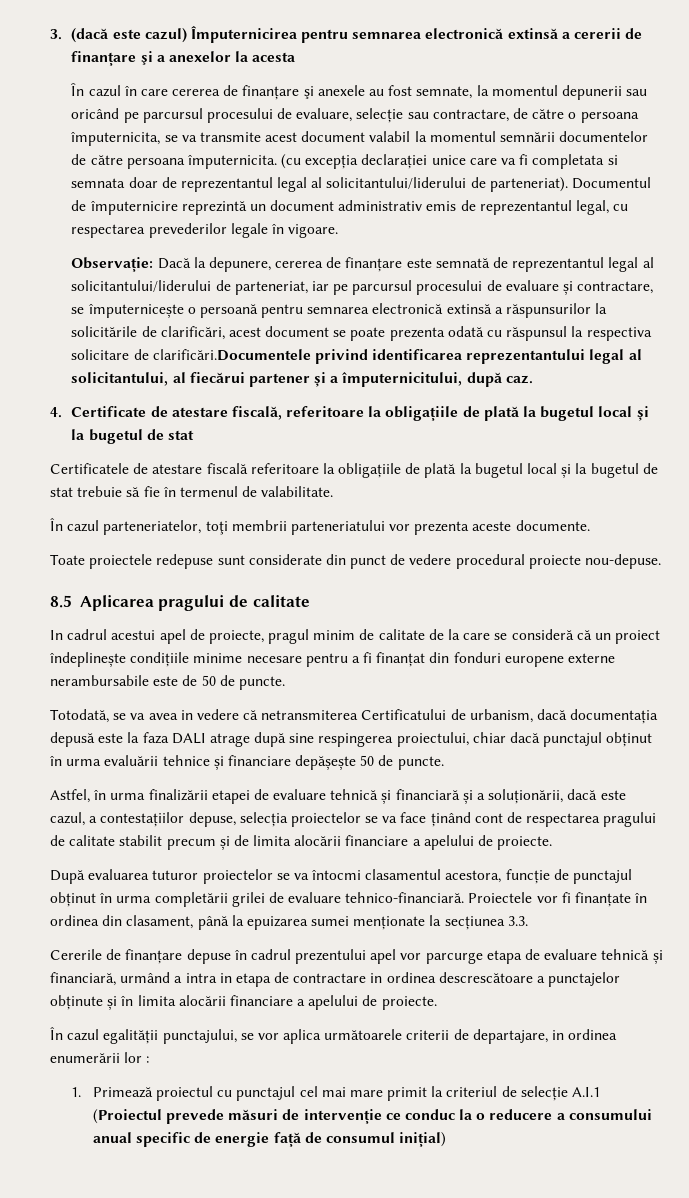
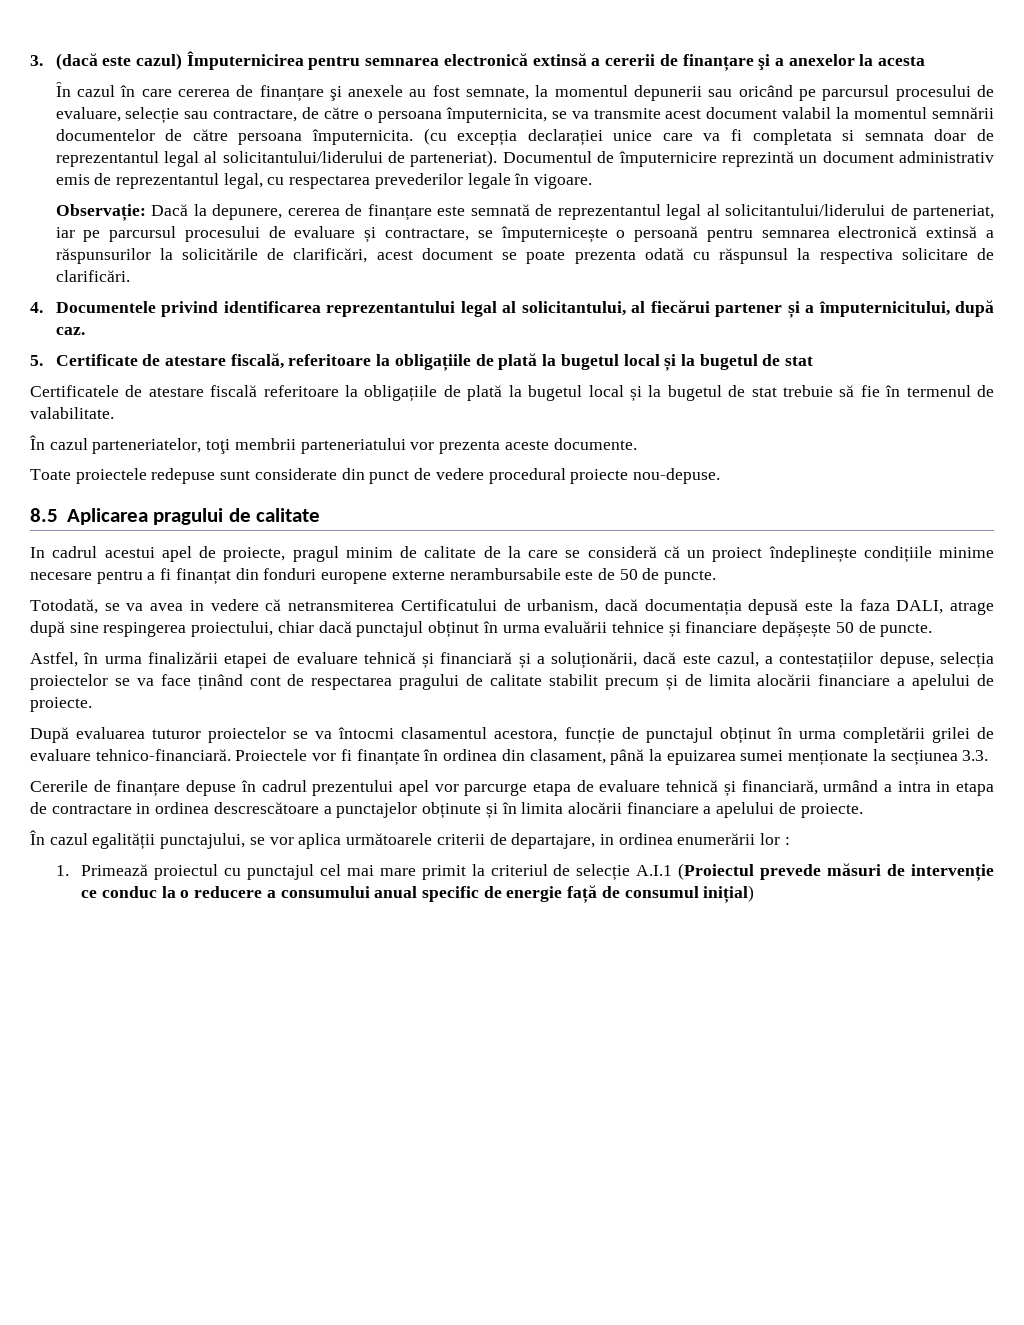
[152,349,311,361] clarificări.Documentele -> [55,270,130,282] [30,301,156,313] clarificări. // 4. Documentele
[50,407,62,418] 4. -> [30,355,43,366] 5.
[171,733,206,744] DALI -> [896,600,944,614] DALI,

